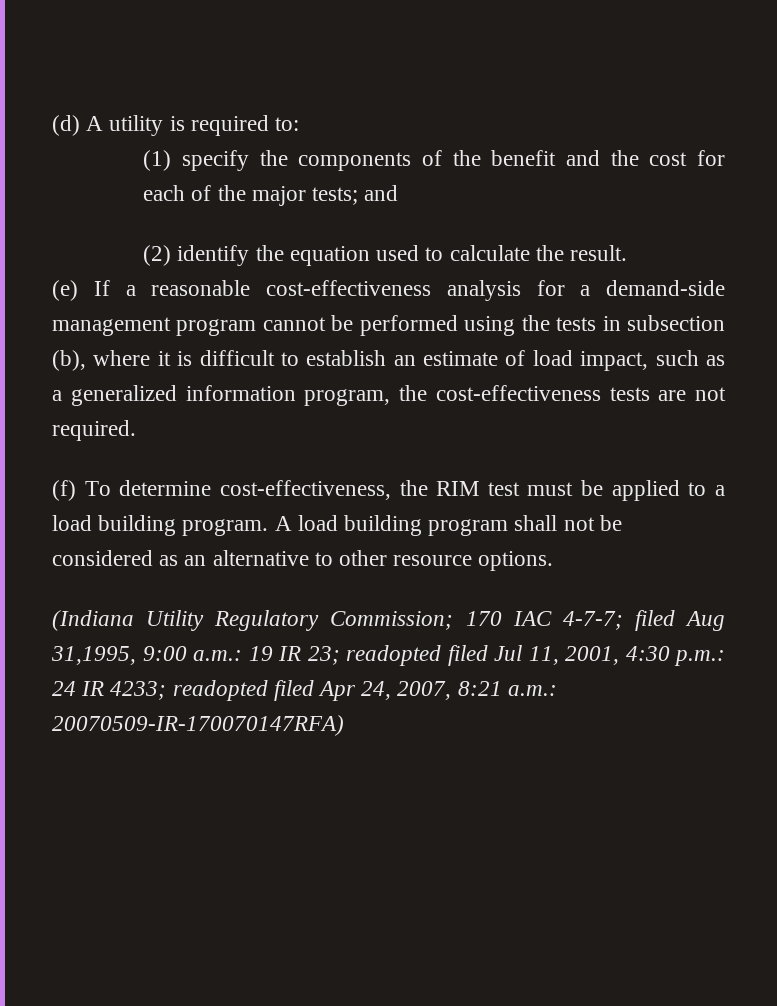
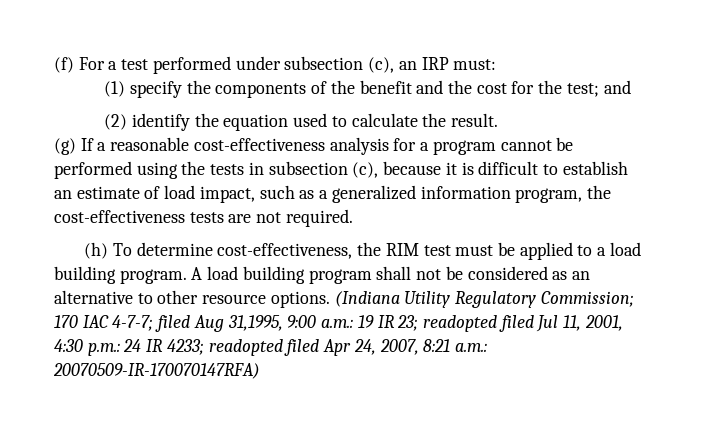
[52,115,300,136] (d) A utility is required to: -> [54,56,497,74] (f) For a test performed under subsection (c), an IRP must:
[143,185,359,206] each of the major tests; -> [538,80,599,97] the test;
[52,280,78,301] (e) -> [54,138,76,155] (g)
[606,280,725,296] [52,317,171,336] demand-side management -> (430, 146) none
[52,350,151,371] (b), where -> [352,161,442,178] (c), because
[52,480,76,501] (f) -> [84,242,109,259] (h)
(554, 561) // -> (330, 299) none

